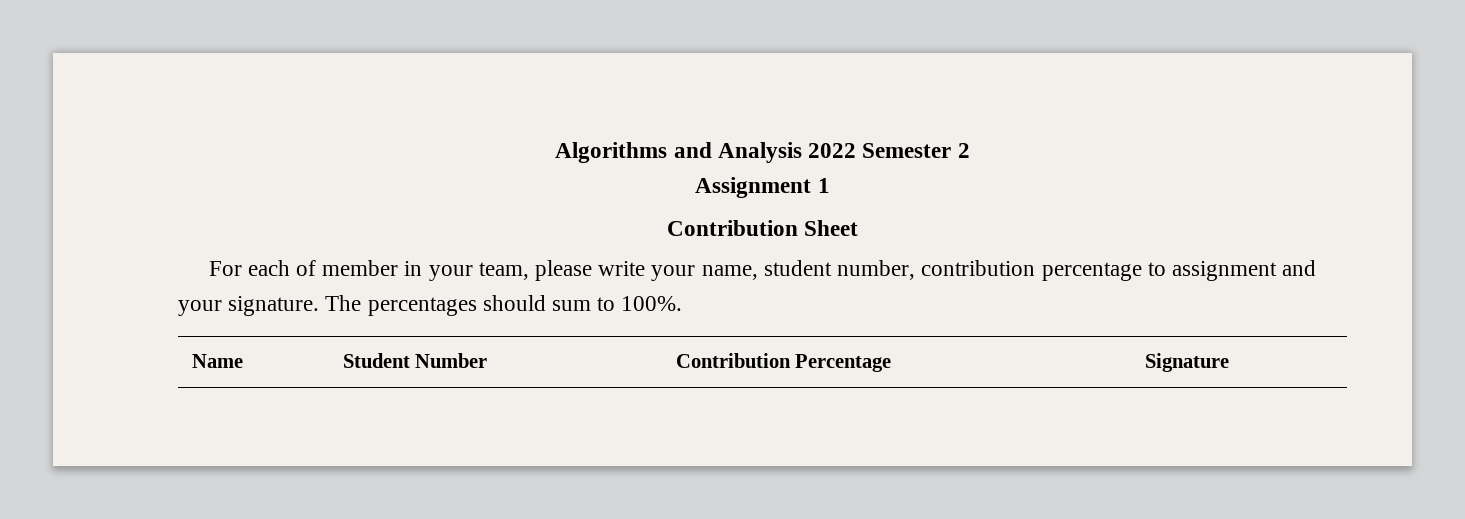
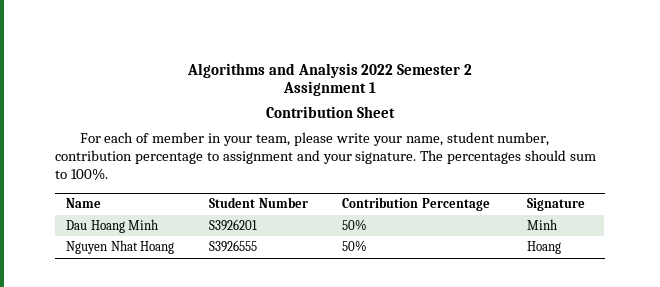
(1229, 362) none -> [66,219,159,233] [209,219,258,231] [342,219,368,230] [527,219,558,230] [66,240,175,254] [209,240,258,252] [342,240,368,251] [527,241,562,254] // Dau Hoang Minh | S3926201 | 50% | Minh // Nguyen Nhat Hoang | S3926555 | 50% | Hoang

